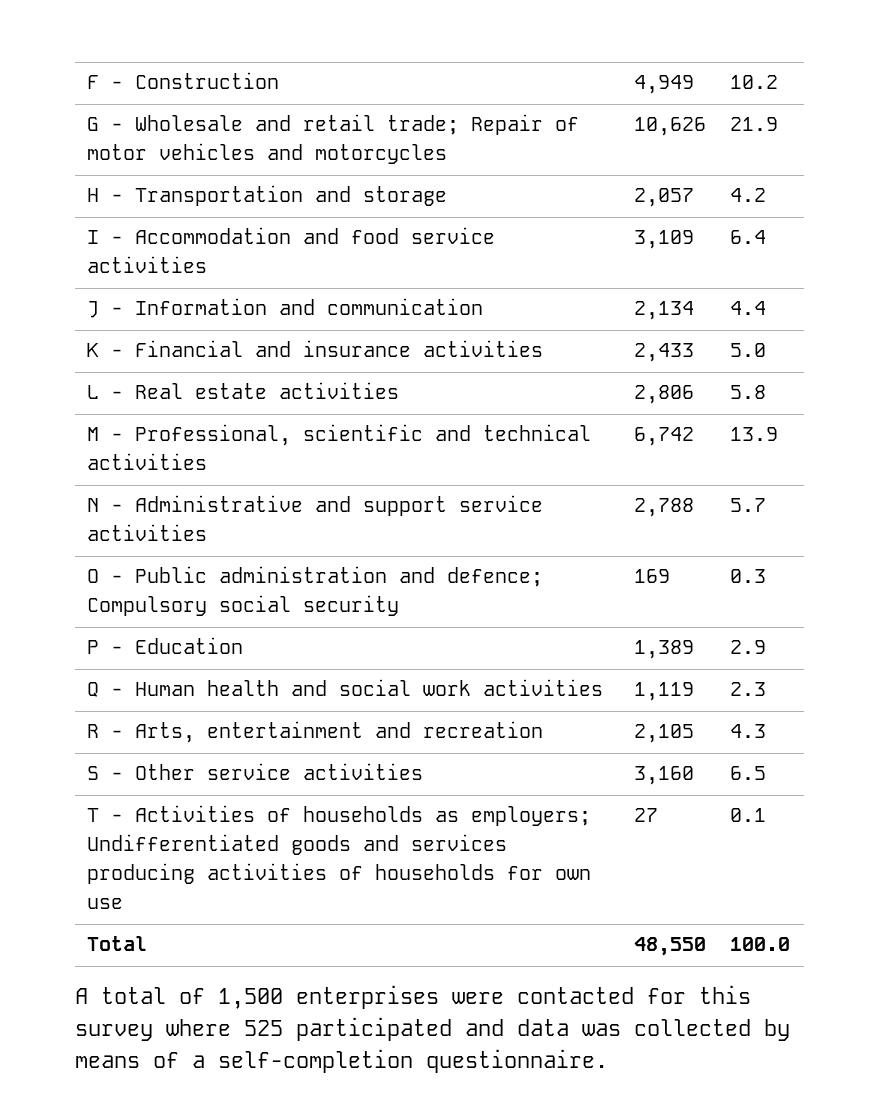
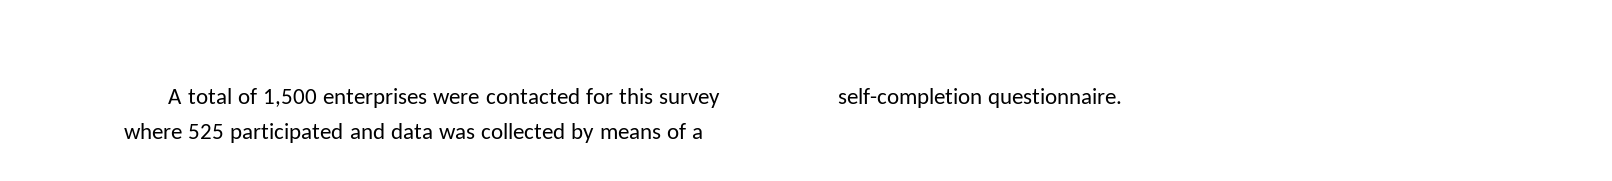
[86,72,279,89] [633,75,694,94] [729,75,778,89] [86,114,579,135] [86,143,447,164] [633,117,706,136] [729,117,778,131] [86,185,447,206] [633,188,694,207] [729,188,766,202] [86,227,495,244] [86,256,207,273] [633,230,694,249] [729,230,766,244] [86,298,483,318] [633,301,694,320] [729,301,766,315] [86,340,543,357] [633,343,694,362] [729,343,766,357] [86,382,399,399] [633,385,694,404] [729,385,766,399] [86,424,591,446] [86,453,207,470] [633,427,694,446] [729,427,778,441] [86,495,543,516] [86,524,207,541] [633,498,694,517] [729,498,766,512] [86,566,543,587] [86,595,399,616] [633,569,670,583] [729,569,766,583] [86,637,243,654] [633,640,694,659] [729,640,766,654] [86,679,603,697] [633,682,694,701] [729,682,766,696] [86,721,543,743] [633,724,694,743] [729,724,766,738] [86,763,423,780] [633,766,694,785] [729,766,766,780] [86,805,591,826] [86,834,507,855] [86,863,591,884] [86,898,123,909] [633,808,658,822] [729,808,766,822] [86,936,147,951] [633,937,706,956] [729,937,790,951] F - Construction | 4,949 | 10.2 // G - Wholesale and retail trade; Repair of motor vehicles and motorcycles | 10,626 | 21.9 // H - Transportation and storage | 2,057 | 4.2 // I - Accommodation and food service activities | 3,109 | 6.4 // J - Information and communication | 2,134 | 4.4 // K - Financial and insurance activities | 2,433 | 5.0 // L - Real estate activities | 2,806 | 5.8 // M - Professional, scientific and technical activities | 6,742 | 13.9 // N - Administrative and support service activities | 2,788 | 5.7 // O - Public administration and defence; Compulsory social security | 169 | 0.3 // P - Education | 1,389 | 2.9 // Q - Human health and social work activities | 1,119 | 2.3 // R - Arts, entertainment and recreation | 2,105 | 4.3 // S - Other service activities | 3,160 | 6.5 // T - Activities of households as employers; Undifferentiated goods and services producing activities of households for own use | 27 | 0.1 // Total | 48,550 | 100.0 // -> (168, 96) none

